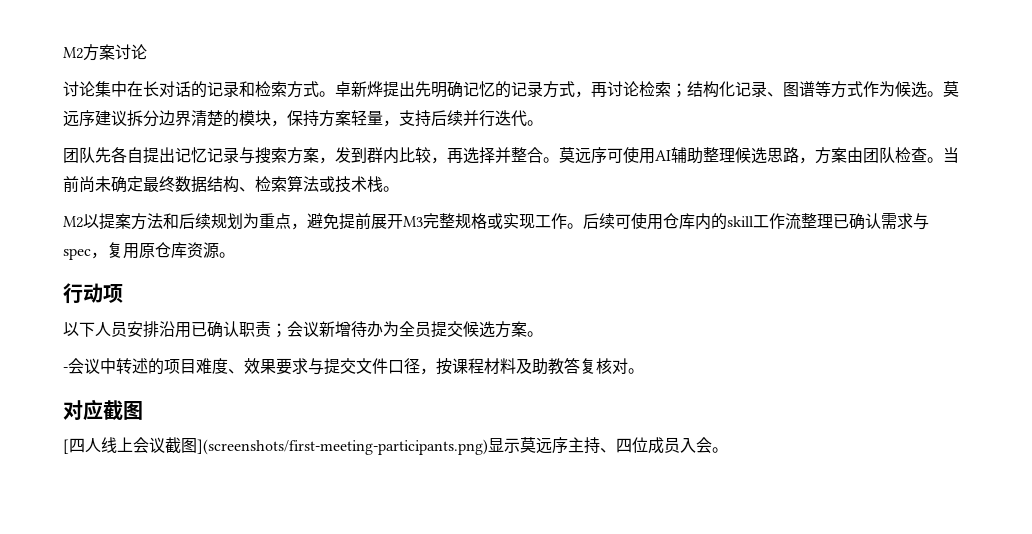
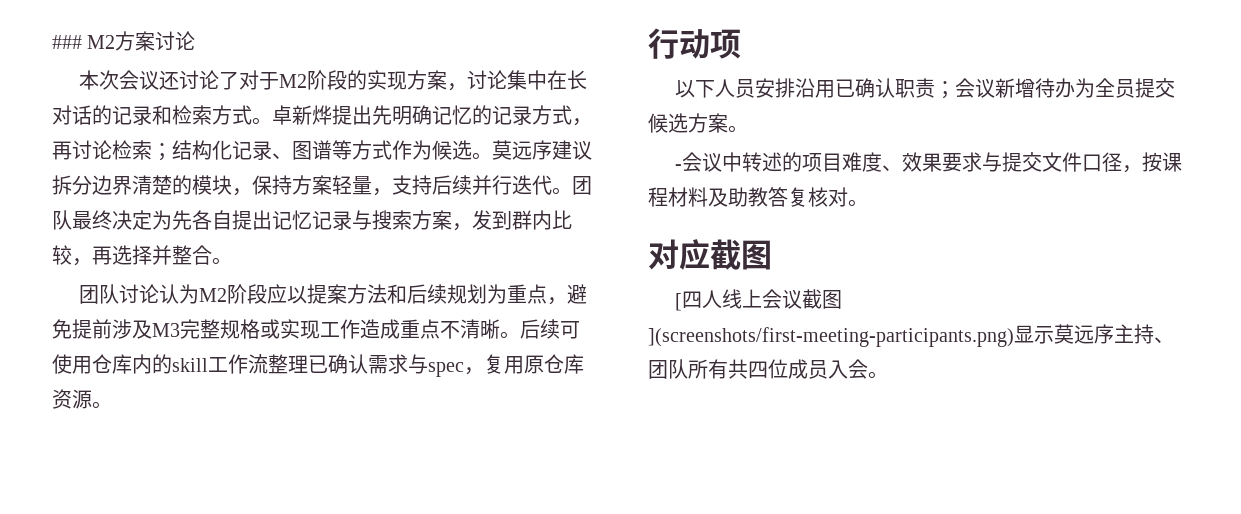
(63, 53) none -> [52,35,82,49] ###
(147, 52) none -> [78,70,467,91] 本次会议还讨论了对于M2阶段的实现方案，
[63,147,95,163] // 团队 -> [572,176,592,195] [52,210,172,230] 团队最终决定为
[559,147,959,164] [63,175,399,193] [63,216,83,228] 莫远序可使用AI辅助整理候选思路，方案由团队检查。当前尚未确定最终数据结构、检索算法或技术栈。 // M2 -> [78,284,287,304] // 团队讨论认为M2阶段应
[371,214,403,229] 展开 -> [112,319,152,339] 涉及
(567, 221) none -> [360,319,500,339] 造成重点不清晰
(616, 450) none -> [648,359,748,379] 团队所有共

